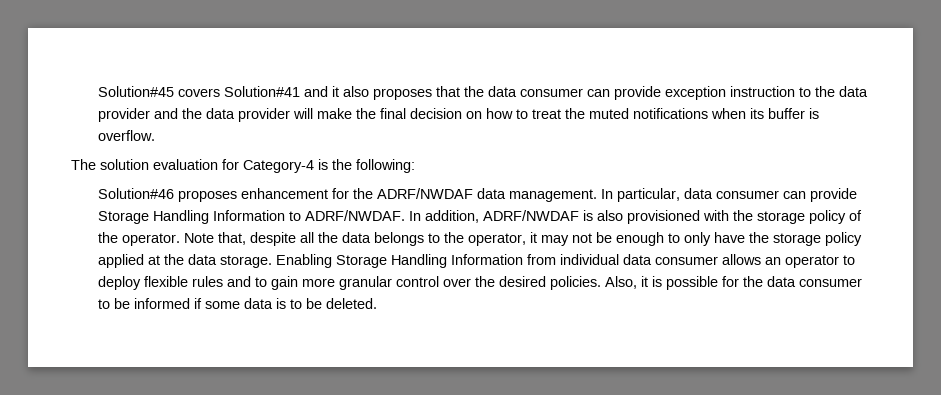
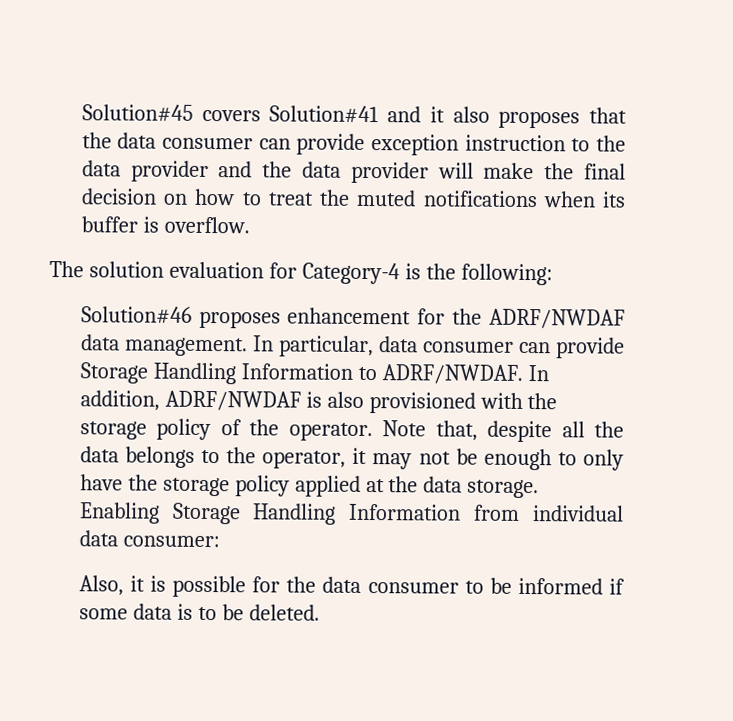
[655,254,856,268] [98,276,602,290] consumer allows an operator to deploy flexible rules and to gain more granular control over the desired policies. -> [122,535,220,548] consumer: //

